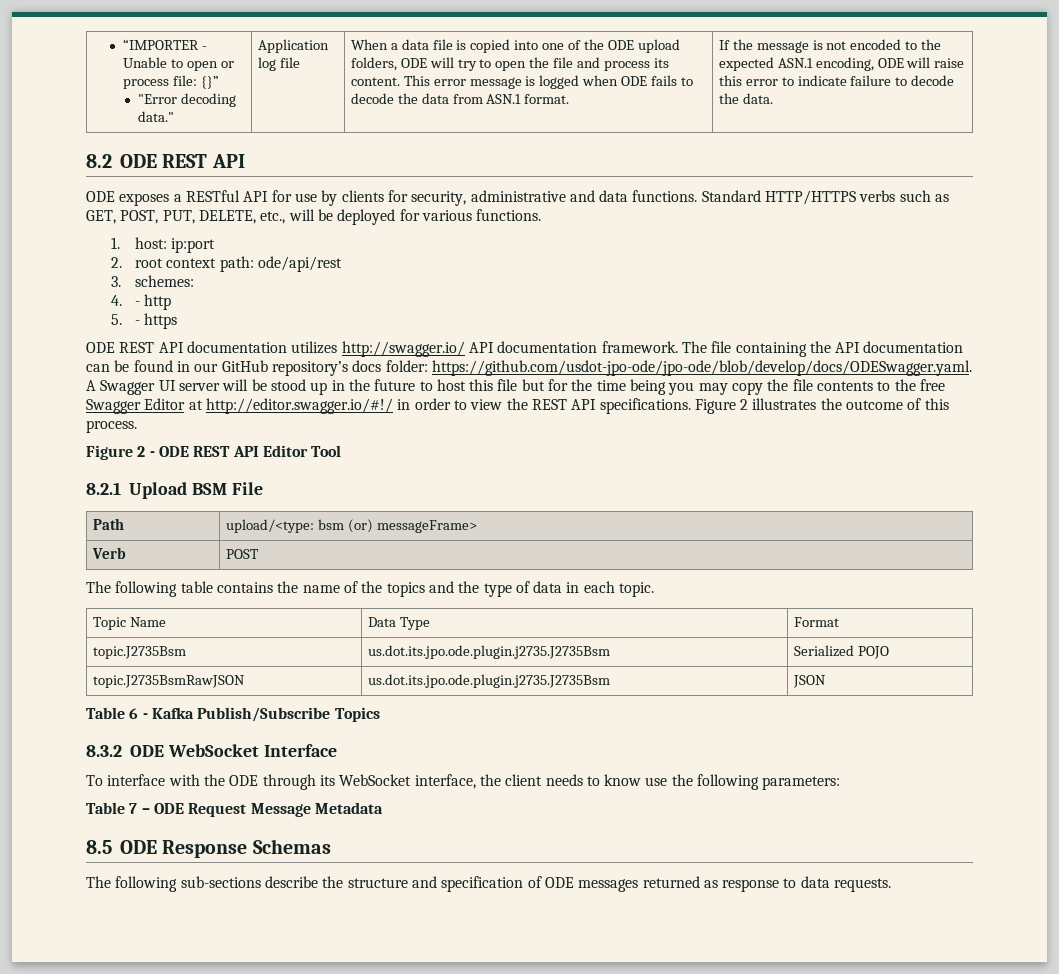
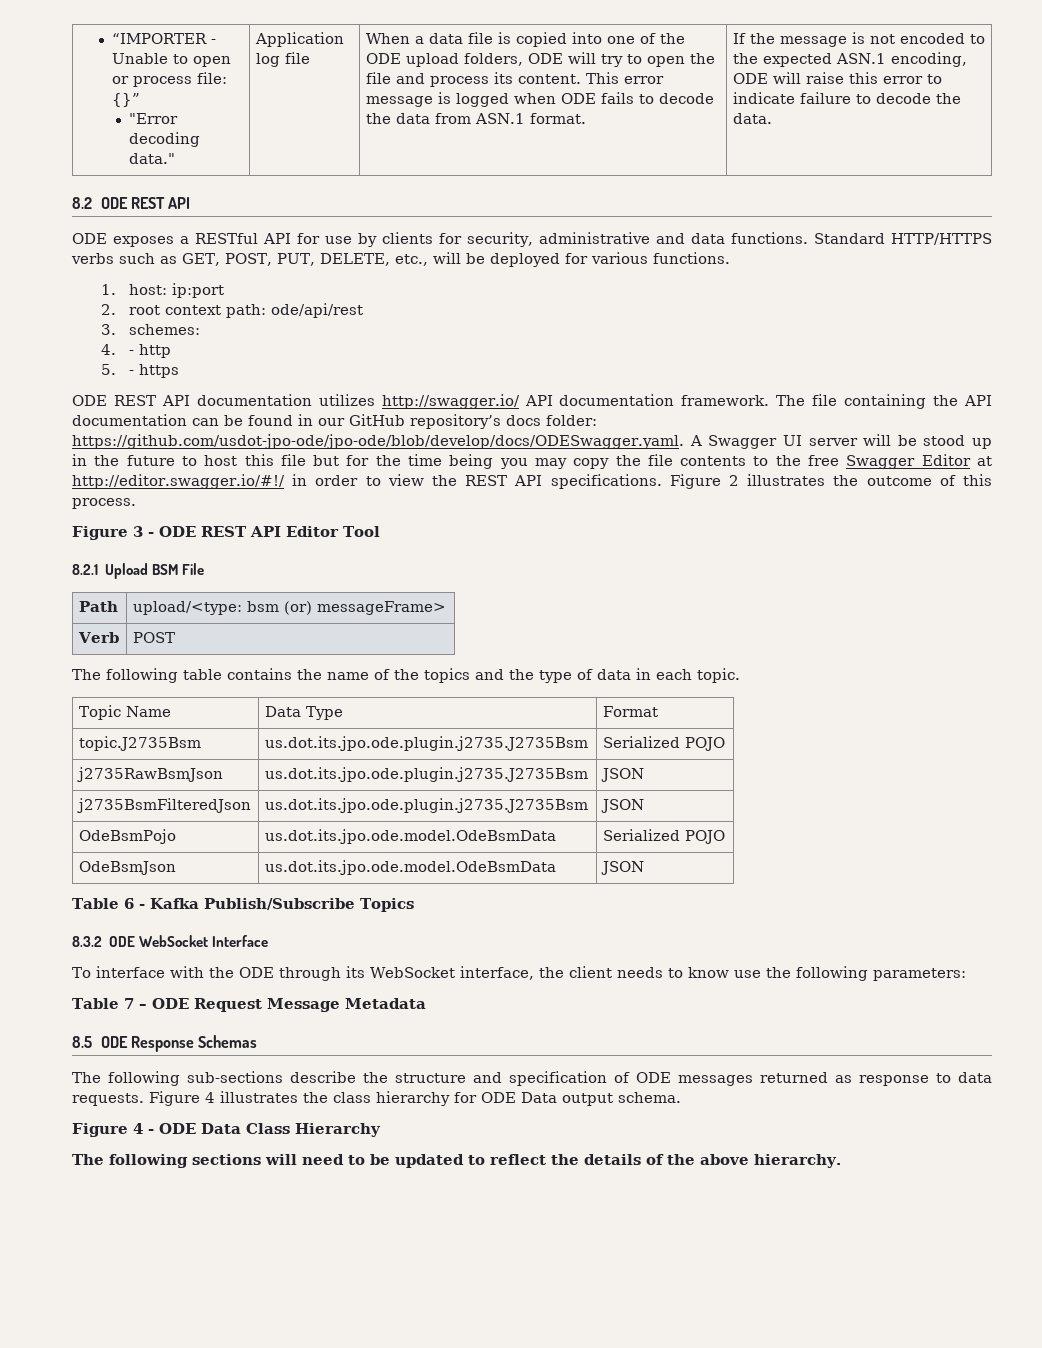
[137,446,146,457] 2 -> [133,526,143,537] 3
[92,675,245,688] [367,674,610,688] [792,675,826,688] topic.J2735BsmRawJSON | us.dot.its.jpo.ode.plugin.j2735.J2735Bsm | JSON -> [76,767,223,782] [264,767,588,782] [600,768,644,782] [76,798,251,813] [264,798,588,813] [600,799,644,813] [78,829,176,844] [264,829,556,844] [602,829,725,844] [78,861,176,875] [264,860,556,875] [600,861,644,875] j2735RawBsmJson | us.dot.its.jpo.ode.plugin.j2735.J2735Bsm | JSON // j2735BsmFilteredJson | us.dot.its.jpo.ode.plugin.j2735.J2735Bsm | JSON // OdeBsmPojo | us.dot.its.jpo.ode.model.OdeBsmData | Serialized POJO // OdeBsmJson | us.dot.its.jpo.ode.model.OdeBsmData | JSON
(892, 885) none -> [149,1091,681,1106] [72,1123,381,1137] [72,1154,841,1168] Figure 4 illustrates the class hierarchy for ODE Data output schema. // Figure 4 - ODE Data Class Hierarchy // The following sections will need to be updated to reflect the details of the above hierarchy.

